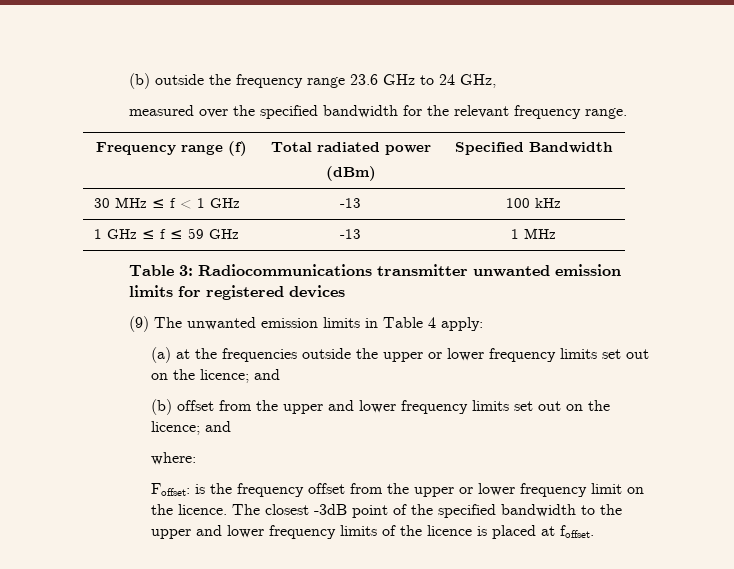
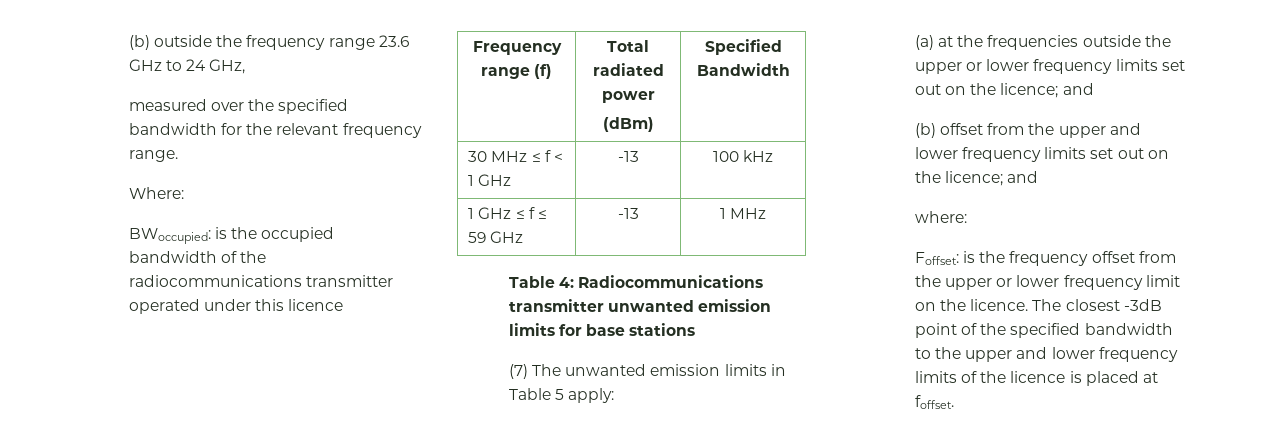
(627, 113) none -> [128,187,184,199] [128,227,335,244] [128,251,267,263] [128,275,394,287] [128,299,344,314] // Where: // BWoccupied: is the occupied bandwidth of the radiocommunications transmitter operated under this licence
[178,265,193,276] 3: -> [559,277,575,288] 4:
[205,285,345,300] [128,316,149,332] registered devices // (9) -> [586,323,696,336] [508,364,528,379] base stations // (7)
[427,317,436,328] 4 -> [555,389,565,400] 5

